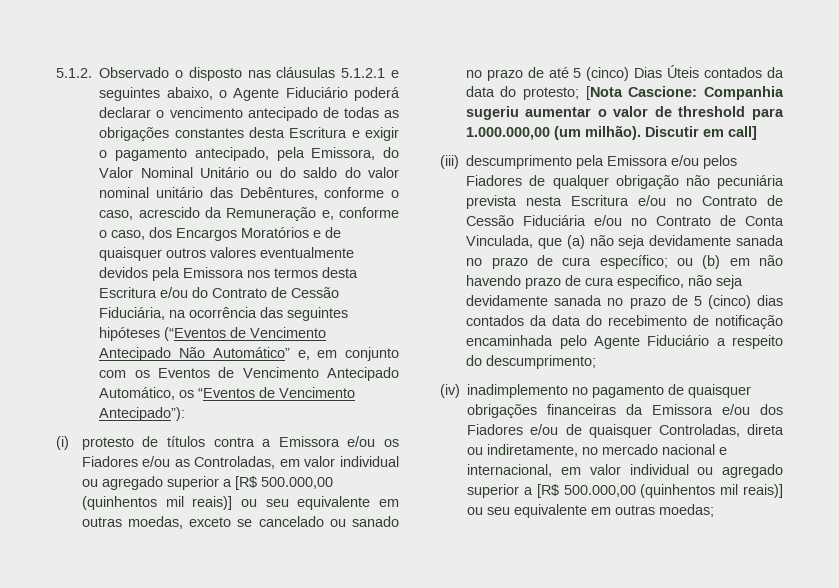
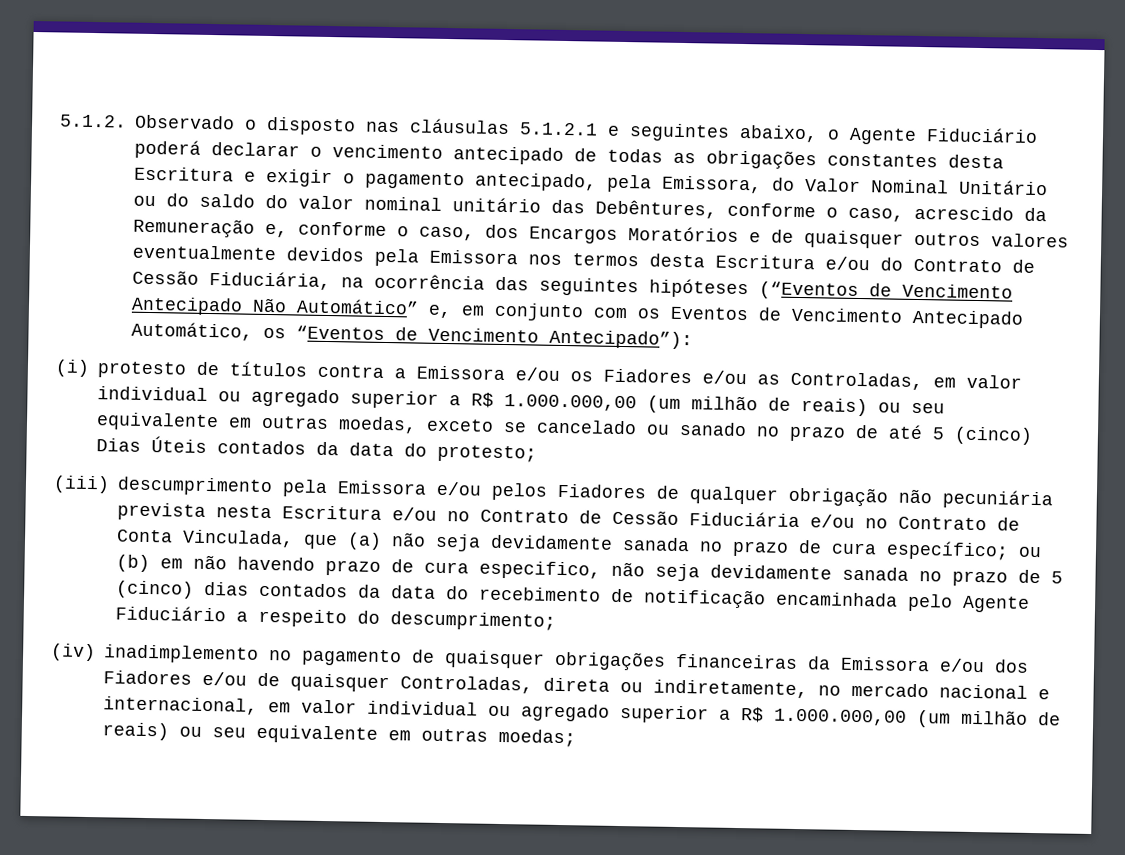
[234,476,333,490] [81,496,233,510] [R$ 500.000,00 (quinhentos mil reais)] -> [471,392,868,417] R$ 1.000.000,00 (um milhão de reais)
[585,86,784,100] [465,106,784,120] [465,125,757,140] [Nota Cascione: Companhia sugeriu aumentar o valor de threshold para 1.000.000,00 (um milhão). Discutir em call] -> (537, 453) none
[536,484,783,498] [R$ 500.000,00 (quinhentos mil reais)] -> [741,707,1061,728] [102,722,169,741] R$ 1.000.000,00 (um milhão de reais)

